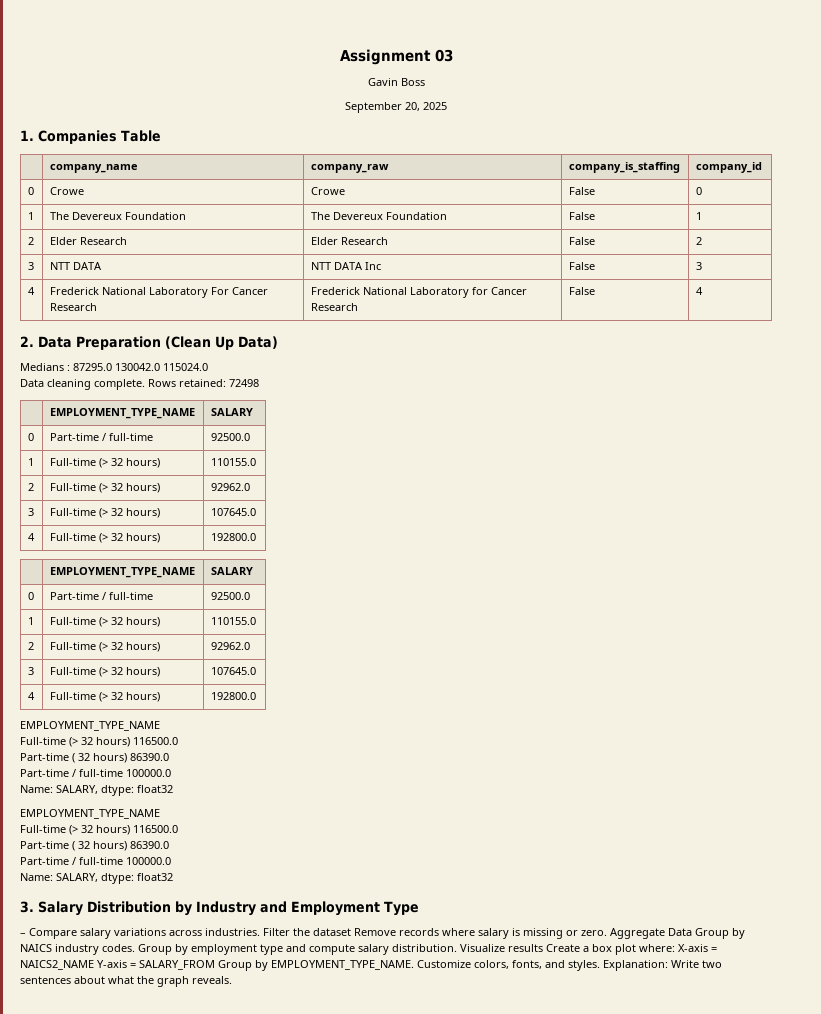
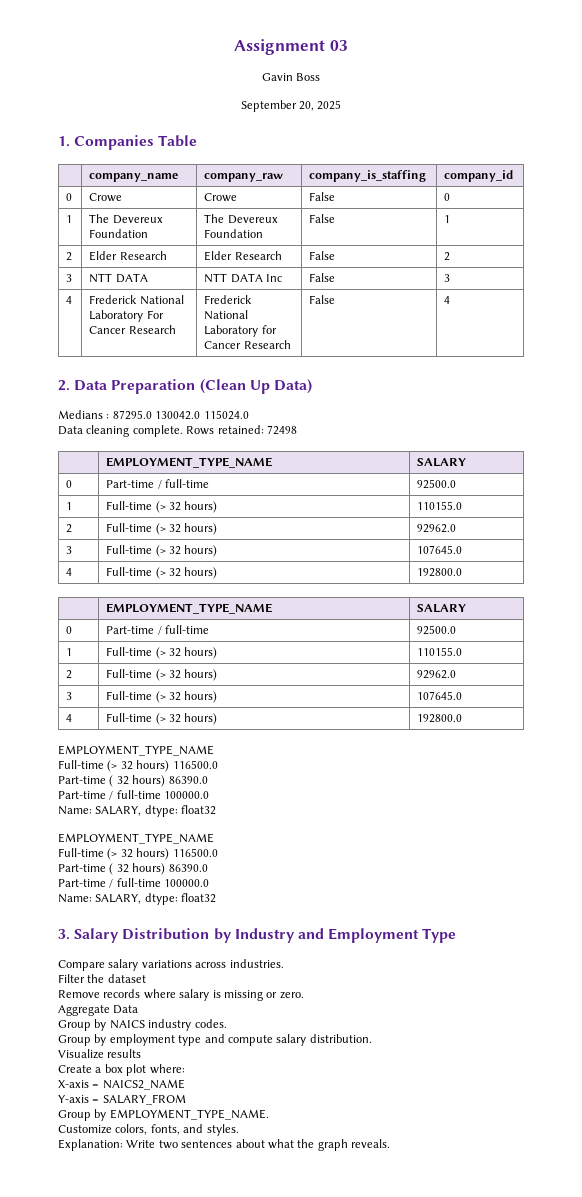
[20,933,26,936] – -> (457, 935) none
(260, 932) none -> (284, 963) //
(351, 932) none -> (146, 978) //
(607, 933) none -> (304, 995) //
(692, 932) none -> (139, 1009) //
(135, 948) none -> (227, 1023) //
(457, 948) none -> (372, 1038) //
(543, 948) none -> (142, 1053) //
(675, 948) none -> (185, 1069) //
(94, 965) none -> (185, 1084) //
(215, 965) none -> (186, 1099) //
(414, 965) none -> (269, 1114) //
(600, 965) none -> (239, 1130) //

